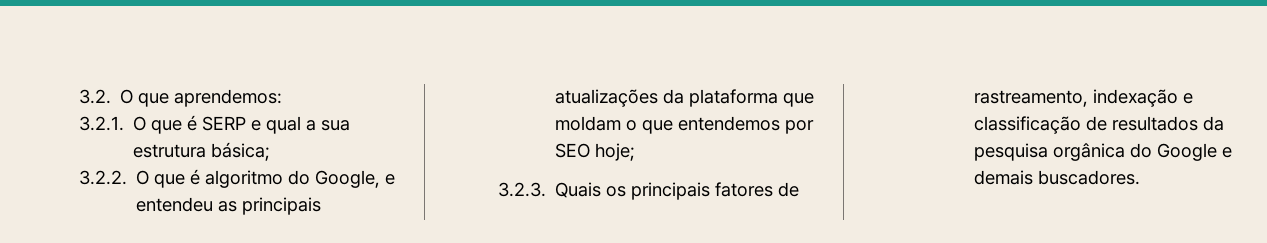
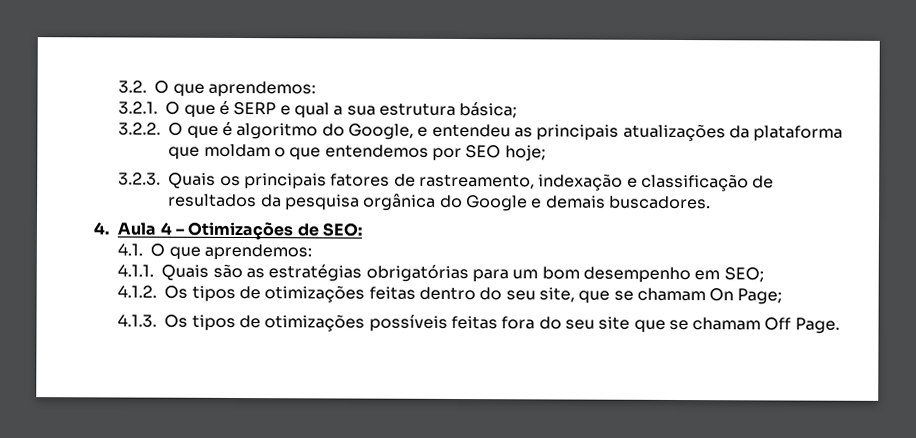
(1140, 177) none -> [92,221,362,241] [117,243,312,261] [117,263,764,284] [117,285,783,305] [117,314,840,334] // 4. Aula 4 – Otimizações de SEO: // 4.1. O que aprendemos: // 4.1.1. Quais são as estratégias obrigatórias para um bom desempenho em SEO; // 4.1.2. Os tipos de otimizações feitas dentro do seu site, que se chamam On Page; // 4.1.3. Os tipos de otimizações possíveis feitas fora do seu site que se chamam Off Page.

